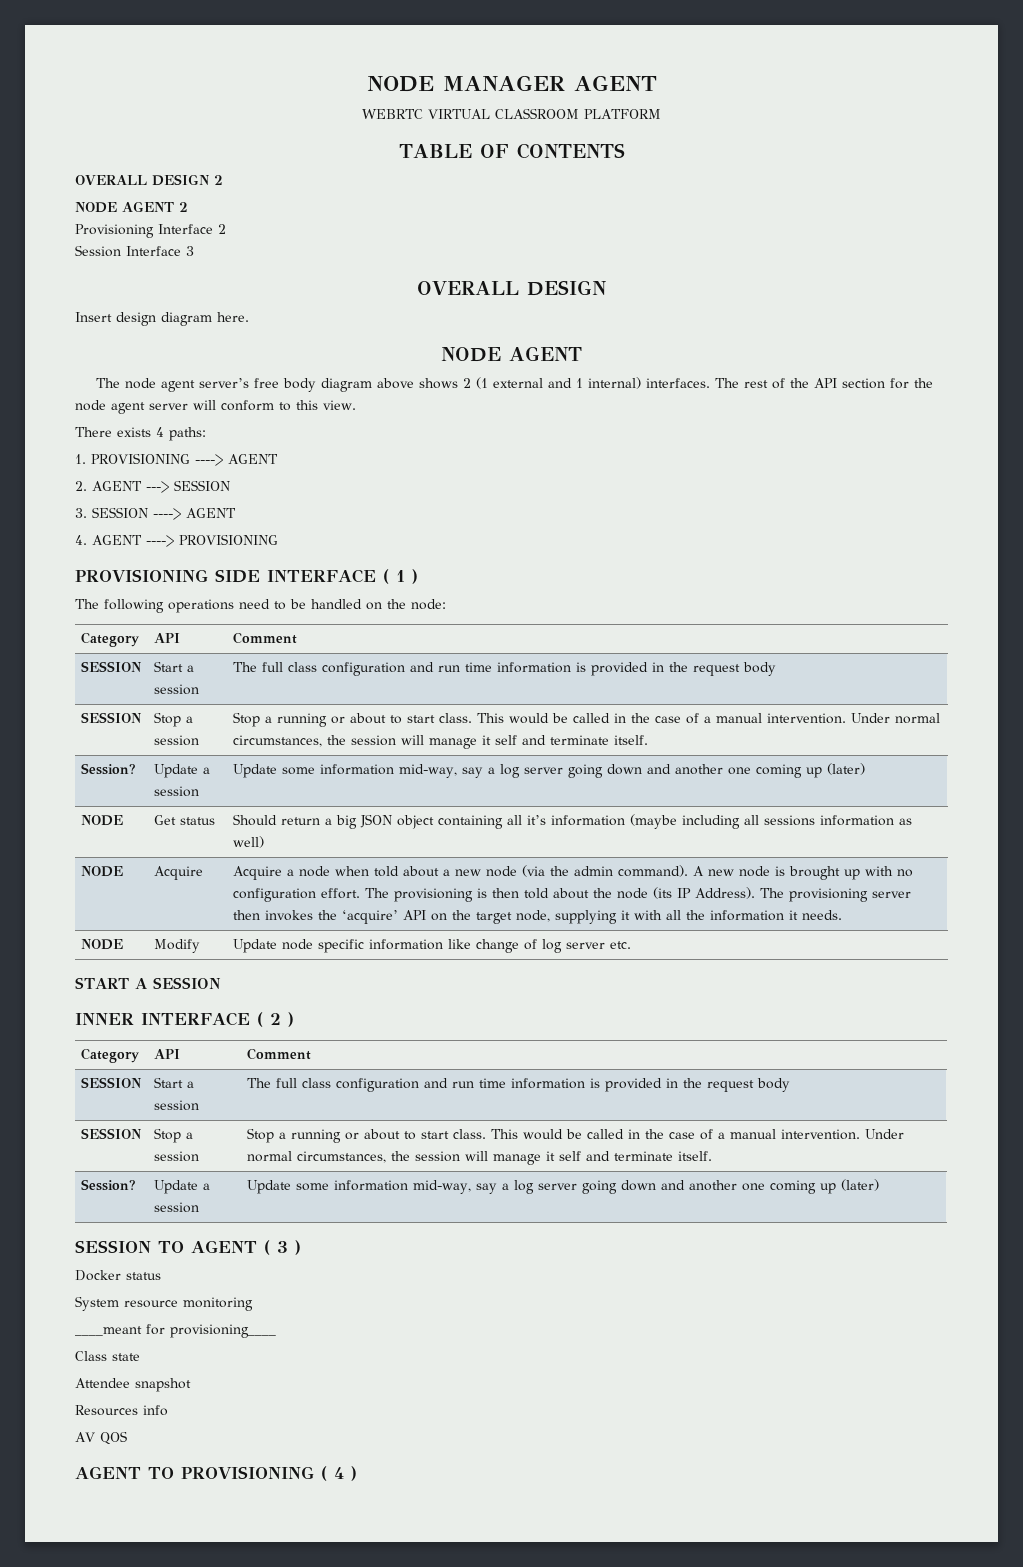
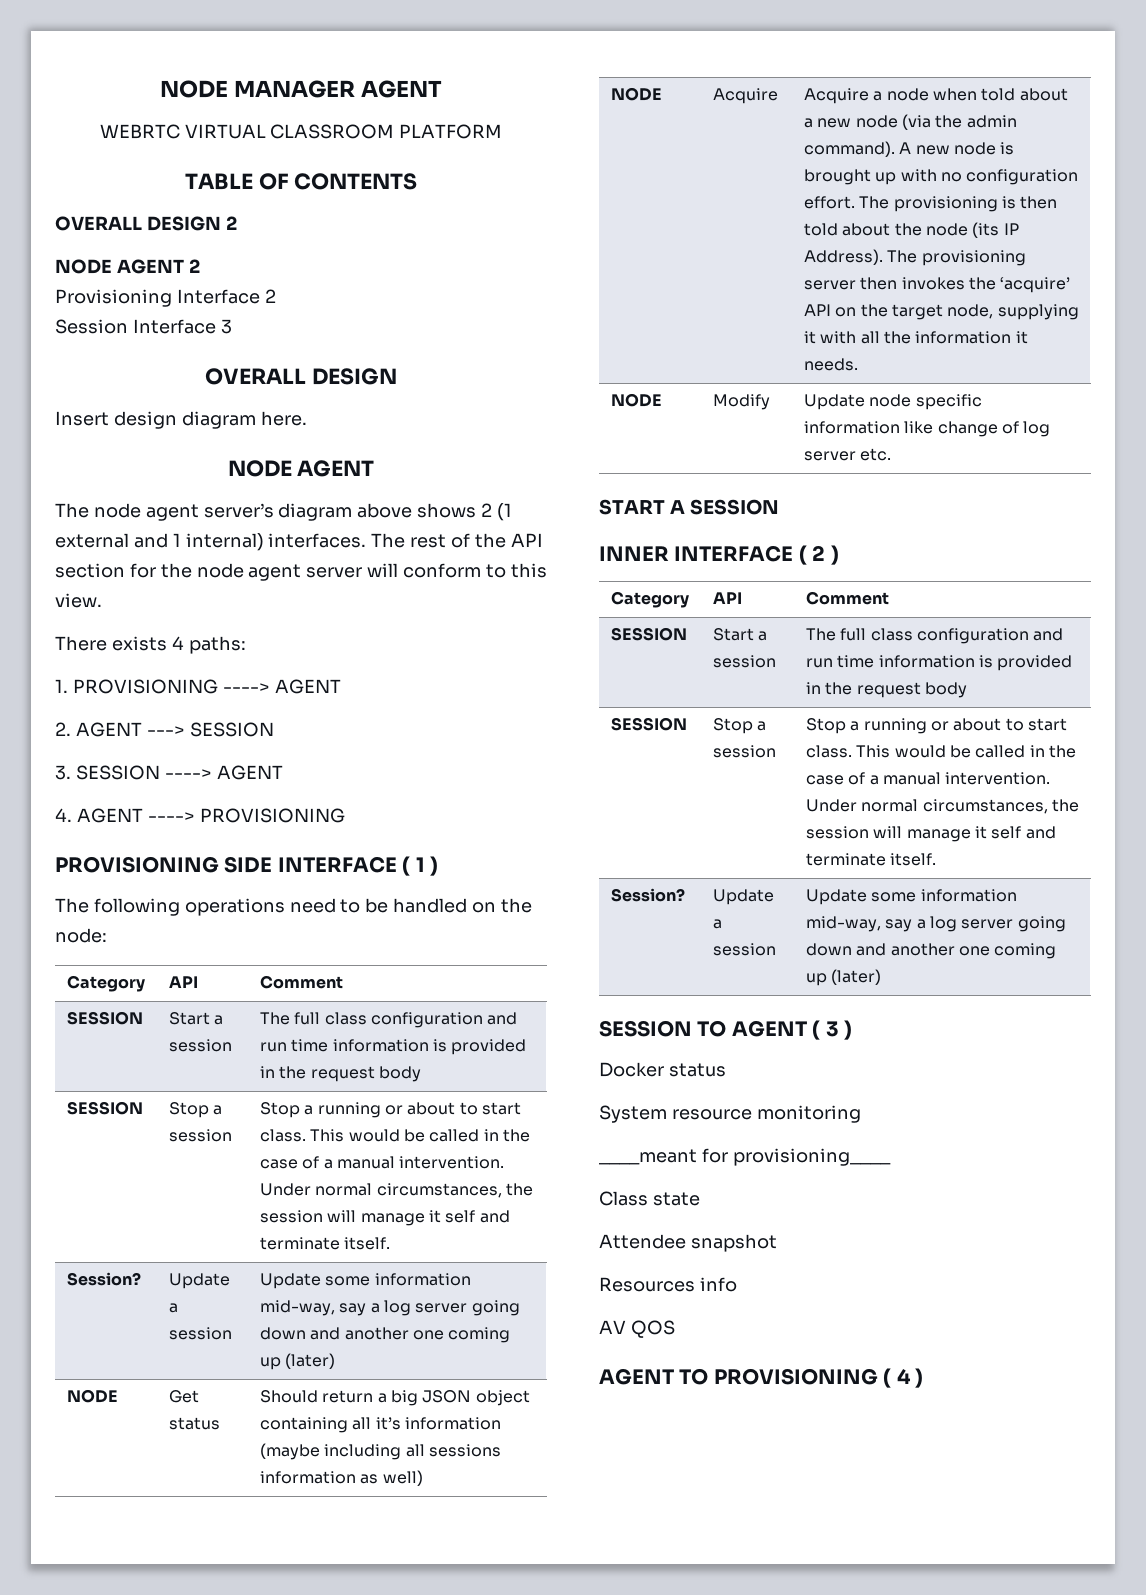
[254,378,317,392] free body -> (274, 510) none

